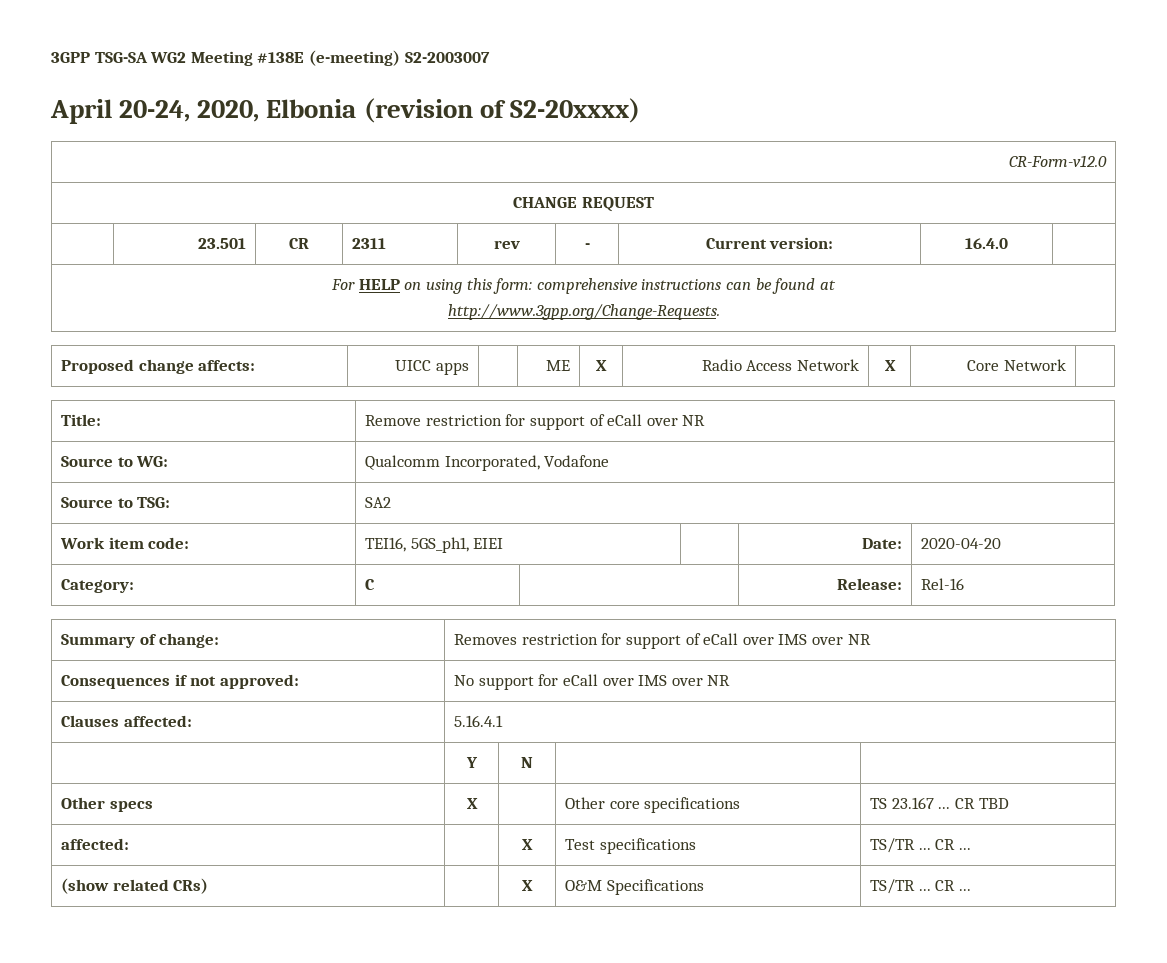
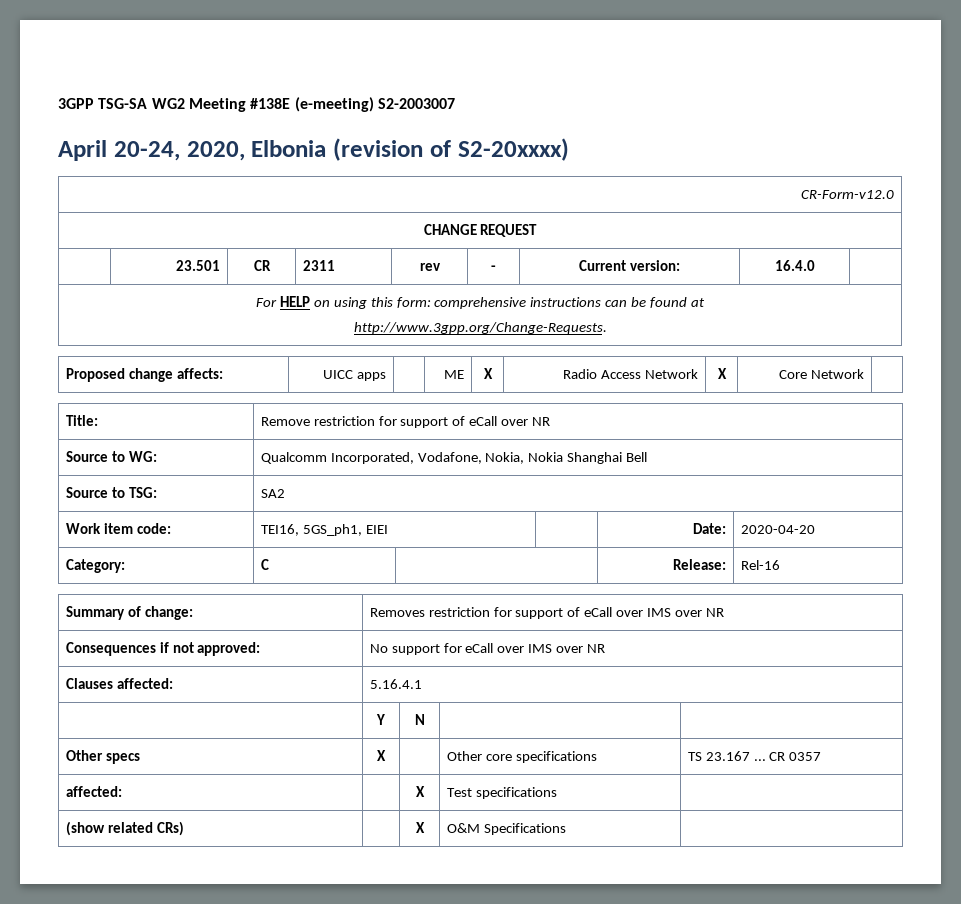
[544,455,610,467] Vodafone -> [417,452,648,464] Vodafone, Nokia, Nokia Shanghai Bell
[978,798,1009,809] TBD -> [789,752,822,761] 0357
[870,838,972,853] TS/TR ... CR ... -> (557, 793) none
[870,879,972,894] TS/TR ... CR ... -> (566, 829) none

